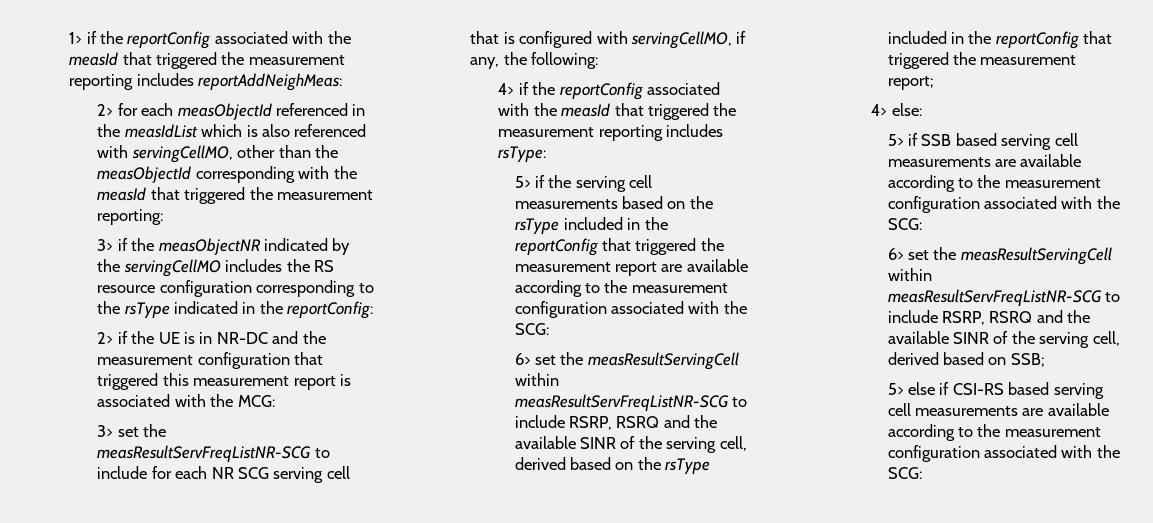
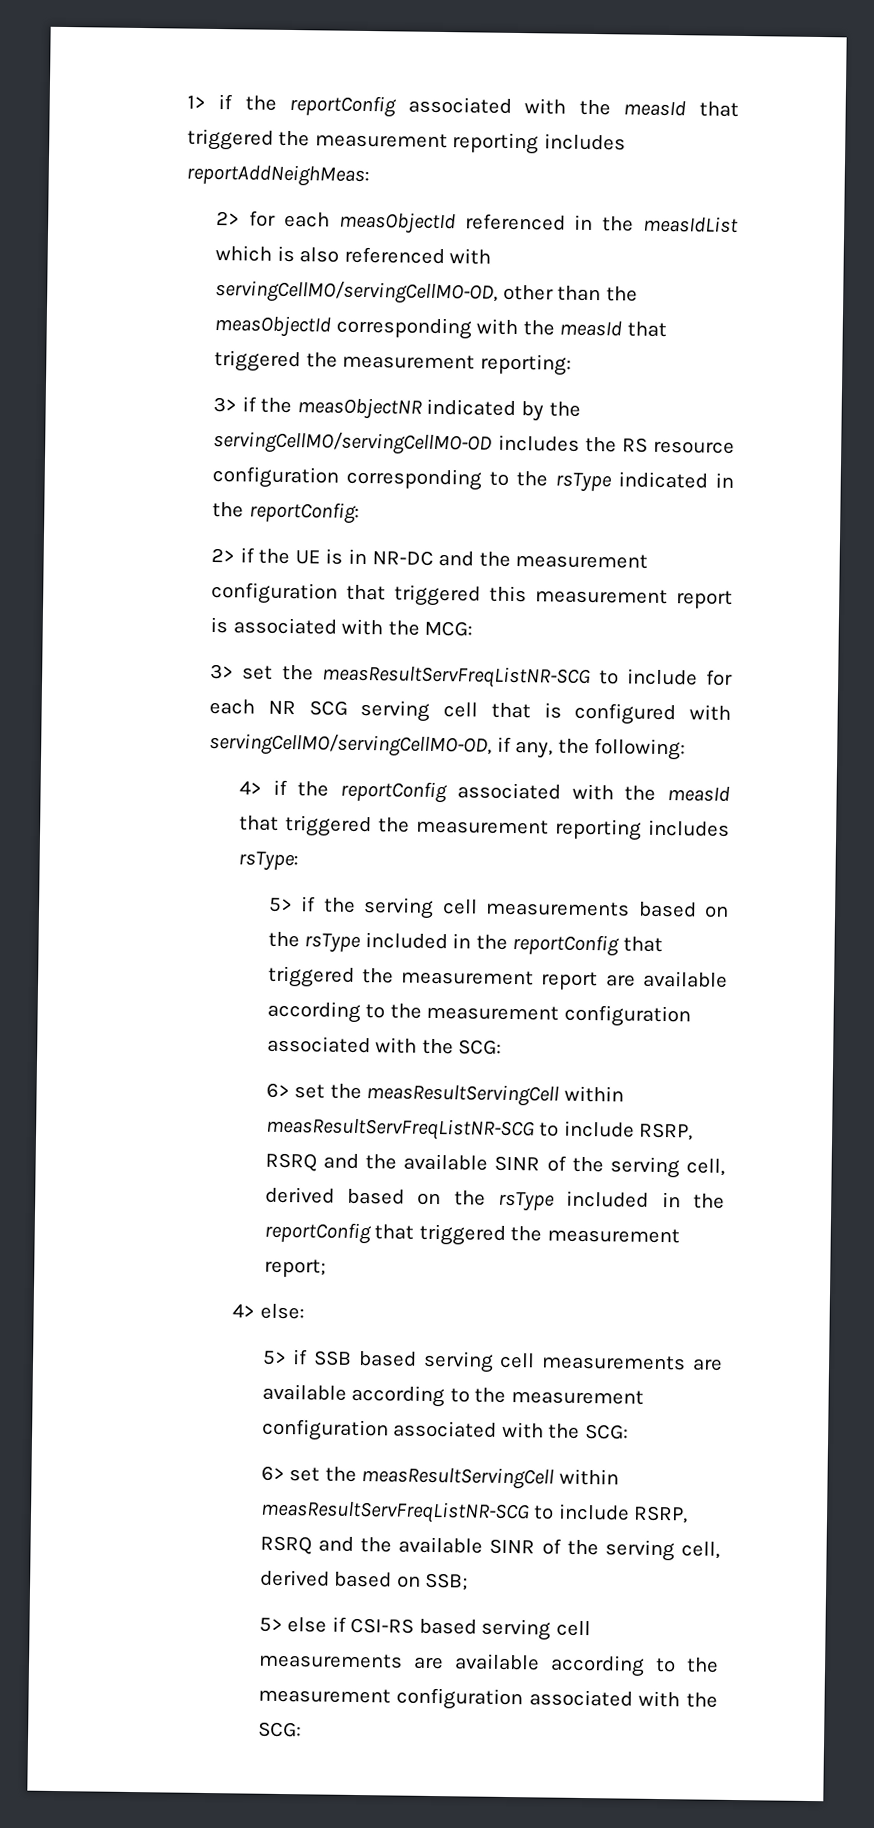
[131,145,233,163] servingCellMO, -> [215,280,499,305] servingCellMO/servingCellMO-OD,
[123,259,221,277] servingCellMO -> [213,430,494,456] servingCellMO/servingCellMO-OD
[630,31,732,49] servingCellMO, -> [209,732,493,758] servingCellMO/servingCellMO-OD,

